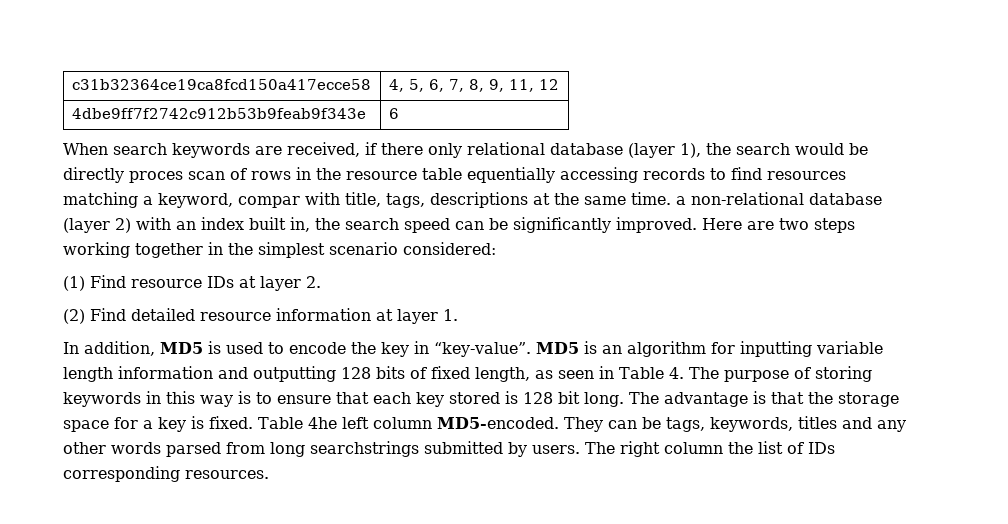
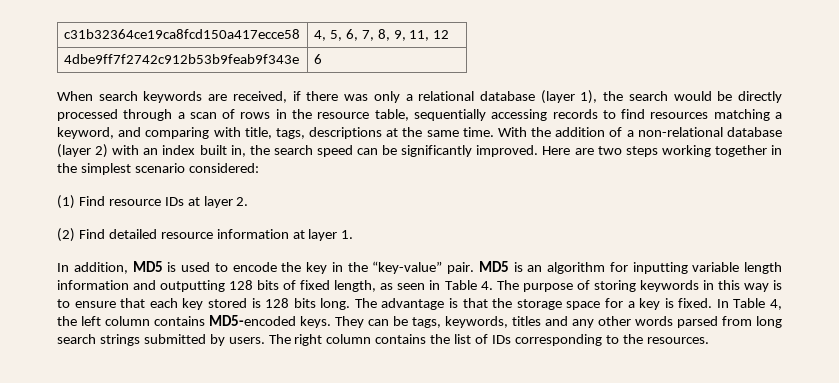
[428,143,462,158] only -> [344,91,413,103] was only a
[129,171,183,183] proces -> [57,109,185,121] processed through a
[422,167,555,183] table equentially -> [374,109,486,121] table, sequentially
[238,196,300,208] compar -> [118,127,210,139] and comparing
(671, 198) none -> [497,127,623,137] With the addition of
[434,342,531,357] “key-value”. -> [347,261,474,274] the “key-value” pair.
[558,391,580,404] bit -> [293,298,316,308] bits
[258,417,559,429] Table 4he left column MD5-encoded. -> [716,298,783,310] [57,315,331,328] In Table 4, the left column contains MD5-encoded keys.
[310,441,419,457] searchstrings -> [57,334,140,346] search strings
(723, 448) none -> [375,334,427,344] contains
(180, 474) none -> [605,334,643,344] to the

